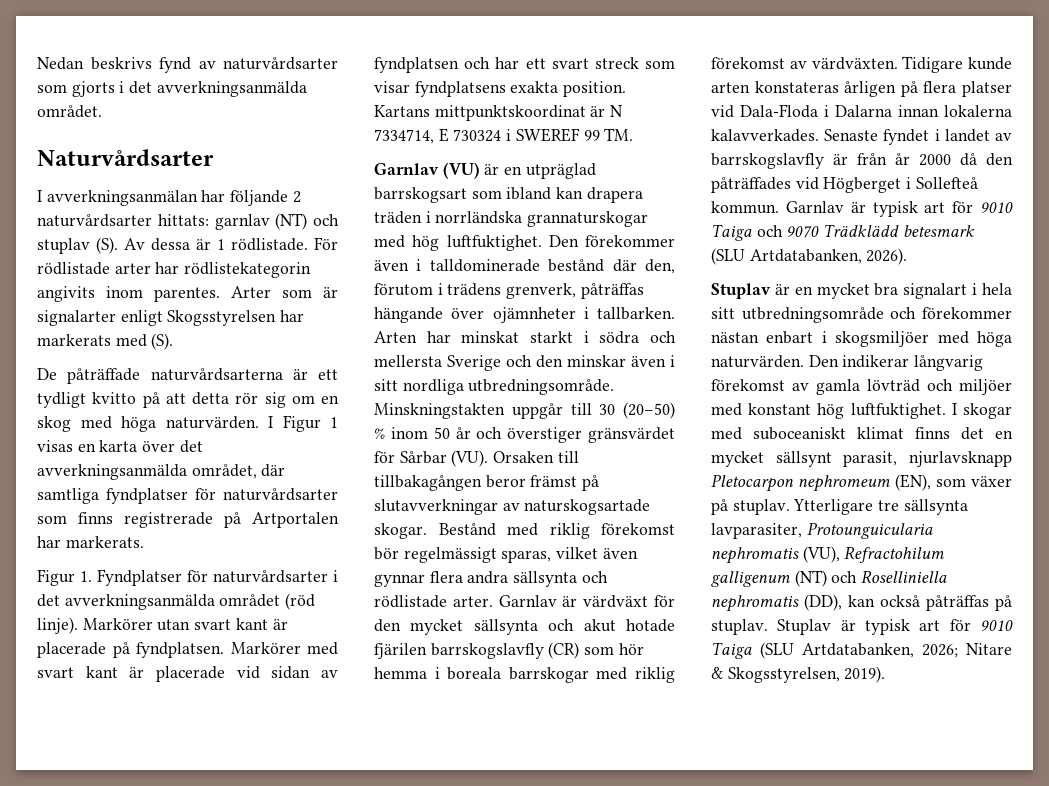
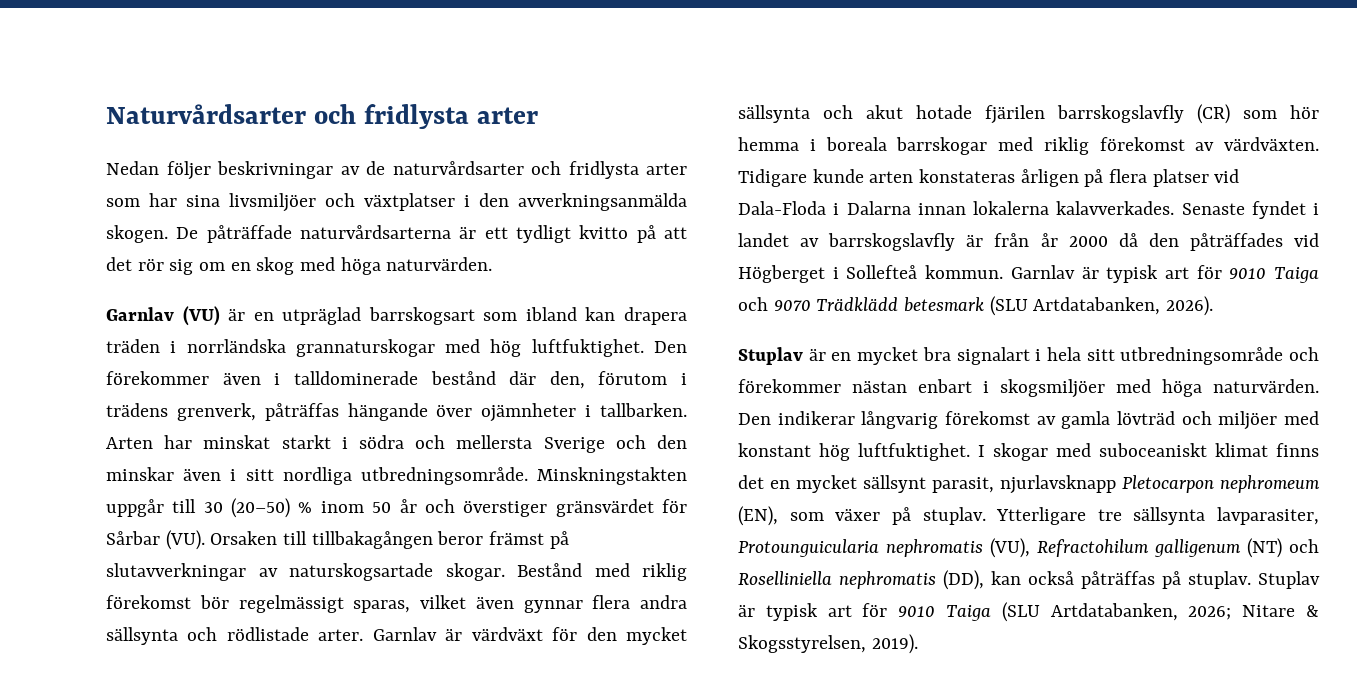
[37,57,338,73] [37,81,307,97] [37,105,102,118] [37,149,214,166] [37,190,301,206] [37,213,339,230] [37,237,338,254] [37,262,312,278] [37,286,338,302] [37,310,305,326] [37,333,174,350] Nedan beskrivs fynd av naturvårdsarter som gjorts i det avverkningsanmälda området. // Naturvårdsarter // I avverkningsanmälan har följande 2 naturvårdsarter hittats: garnlav (NT) och stuplav (S). Av dessa är 1 rödlistade. För rödlistade arter har rödlistekategorin angivits inom parentes. Arter som är signalarter enligt Skogsstyrelsen har markerats med (S). // -> [106,104,538,129] [106,161,687,180] [106,193,687,212] [106,225,168,243] Naturvårdsarter och fridlysta arter // Nedan följer beskrivningar av de naturvårdsarter och fridlysta arter som har sina livsmiljöer och växtplatser i den avverkningsanmälda skogen.
[192,392,229,405] detta -> [106,257,132,271] det
[268,415,338,432] [37,440,203,453] [37,464,286,480] [37,488,338,504] [37,512,339,528] [37,536,144,548] [37,569,338,586] [37,593,316,610] [37,617,288,634] [37,642,338,658] [37,666,338,682] [374,57,675,73] [374,81,627,97] [374,105,624,121] [374,128,634,144] I Figur 1 visas en karta över det avverkningsanmälda området, där samtliga fyndplatser för naturvårdsarter som finns registrerade på Artportalen har markerats. // Figur 1. Fyndplatser för naturvårdsarter i det avverkningsanmälda området (röd linje). Markörer utan svart kant är placerade på fyndplatsen. Markörer med svart kant är placerade vid sidan av fyndplatsen och har ett svart streck som visar fyndplatsens exakta position. Kartans mittpunktskoordinat är N 7334714, E 730324 i SWEREF 99 TM. -> (493, 264) none

